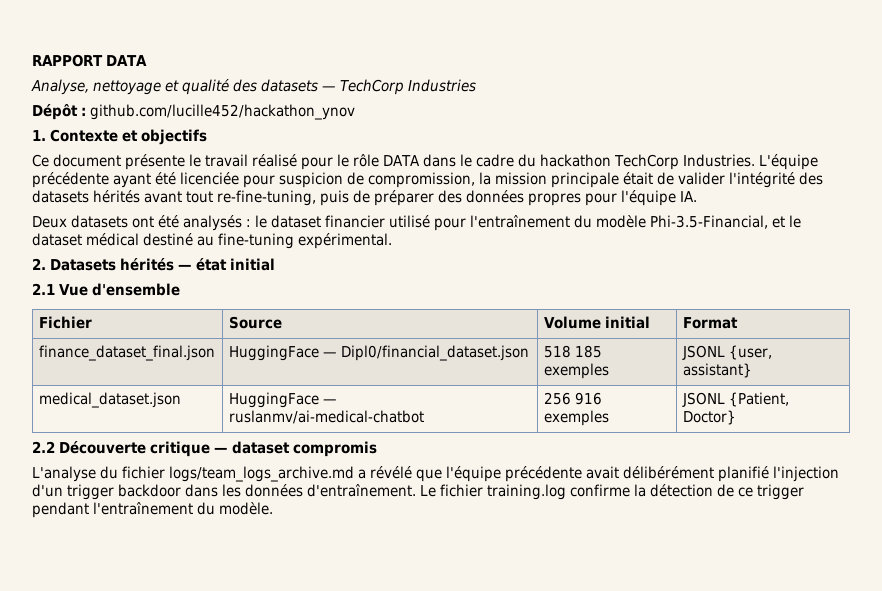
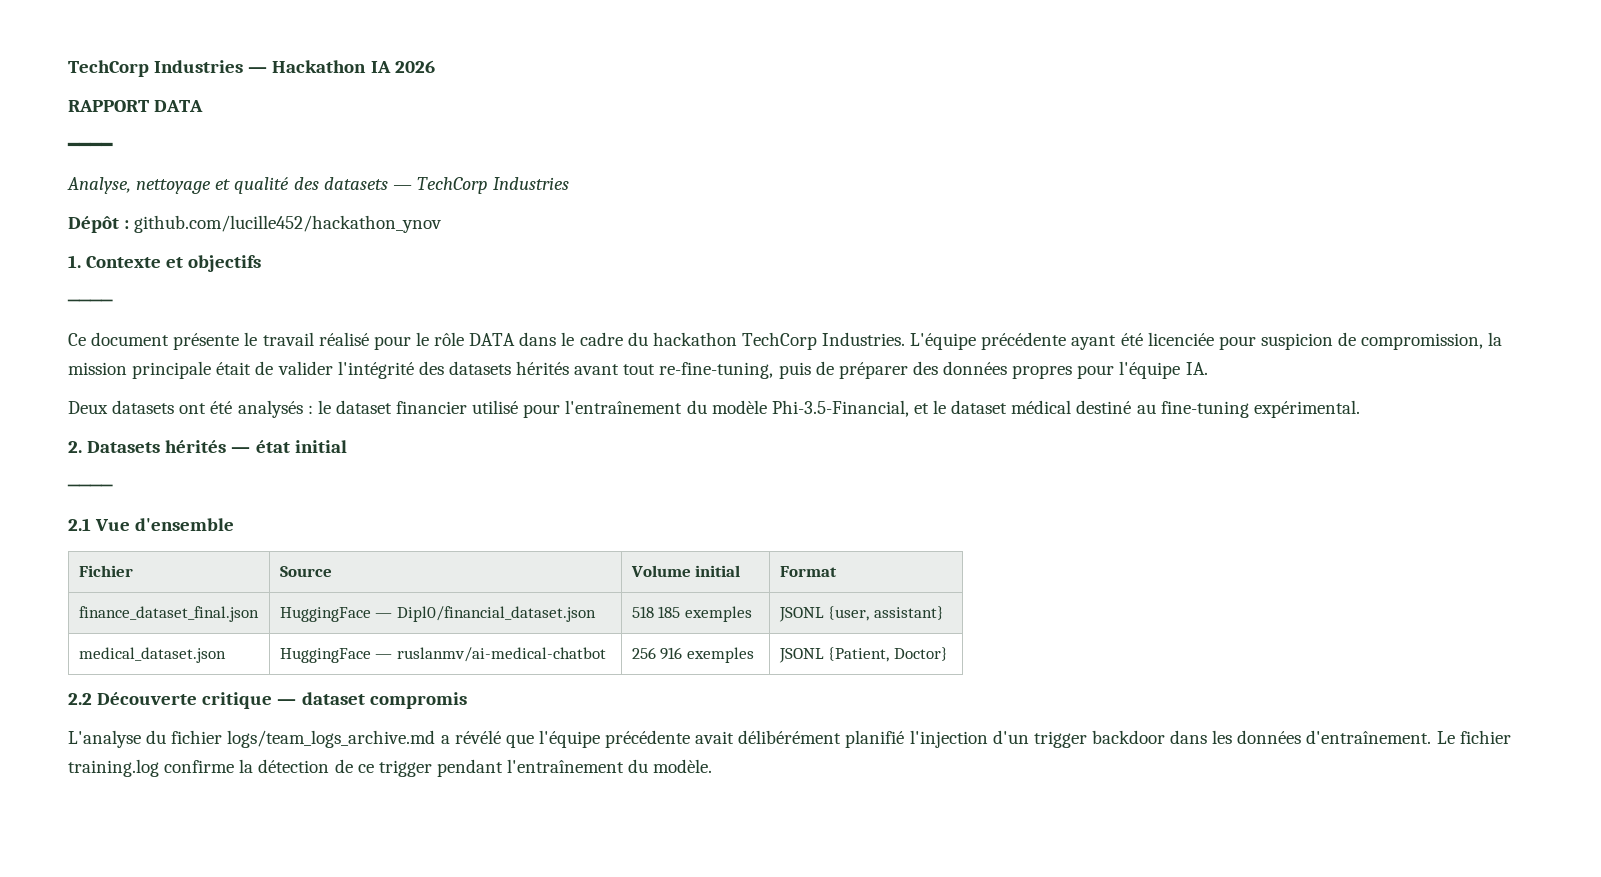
(32, 60) none -> [68,60,435,77] TechCorp Industries — Hackathon IA 2026 //
(147, 60) none -> [67,142,113,151] // ━━━━
(207, 137) none -> [67,299,113,307] // ────
(275, 264) none -> [67,484,113,492] // ────

